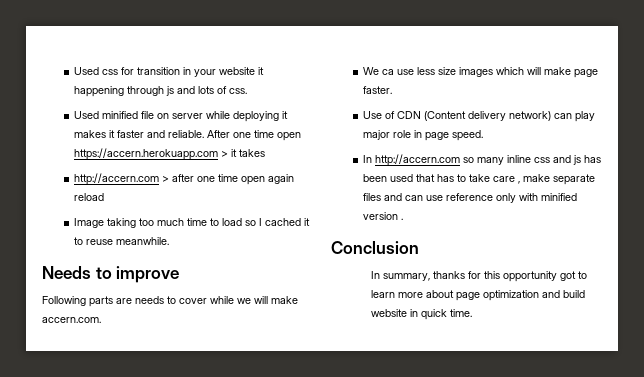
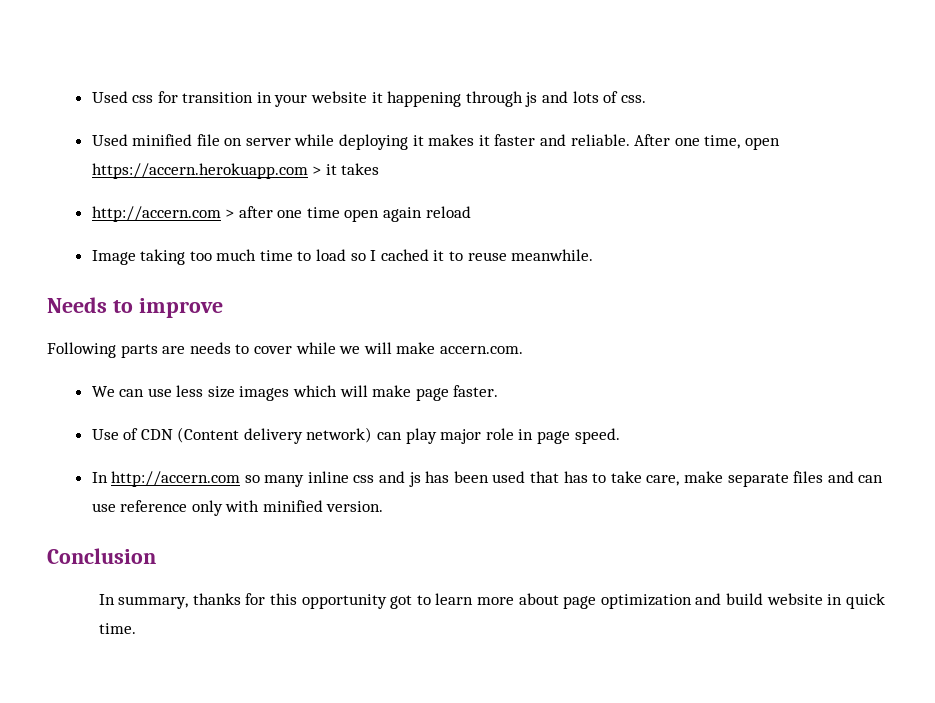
[253,130,274,138] time -> [704,135,741,149] time,
[381,69,394,75] ca -> [119,389,145,397] can
[492,176,520,184] care , -> [646,475,680,486] care,
[362,212,403,220] version . -> [326,501,384,512] version.

